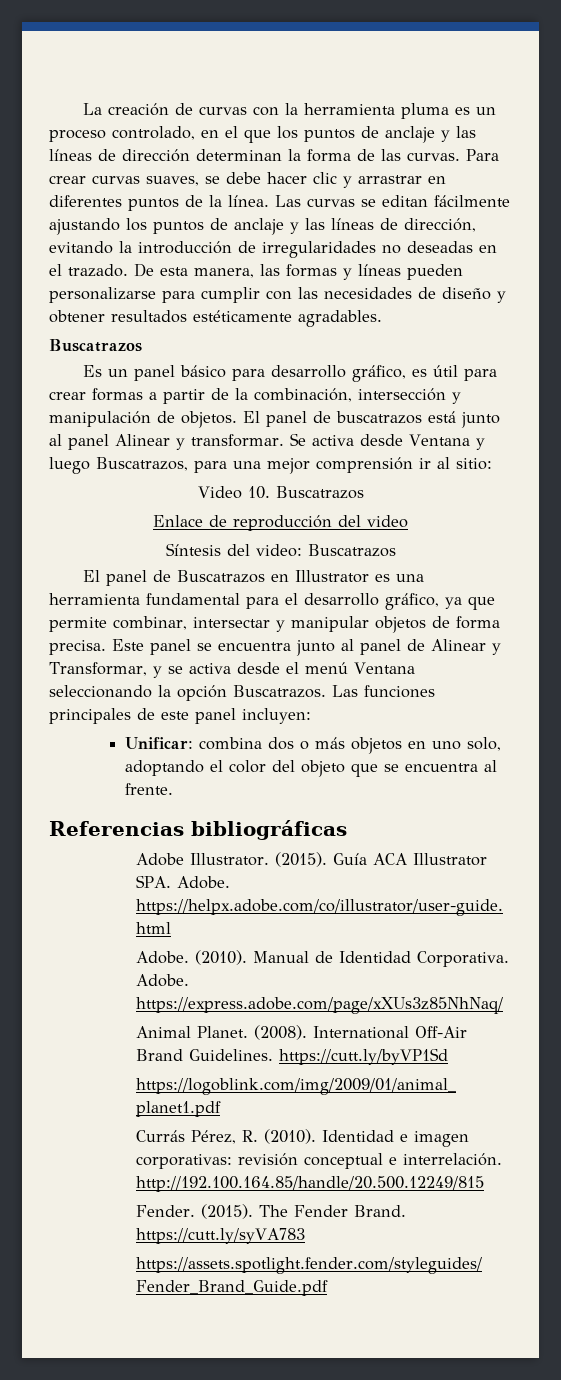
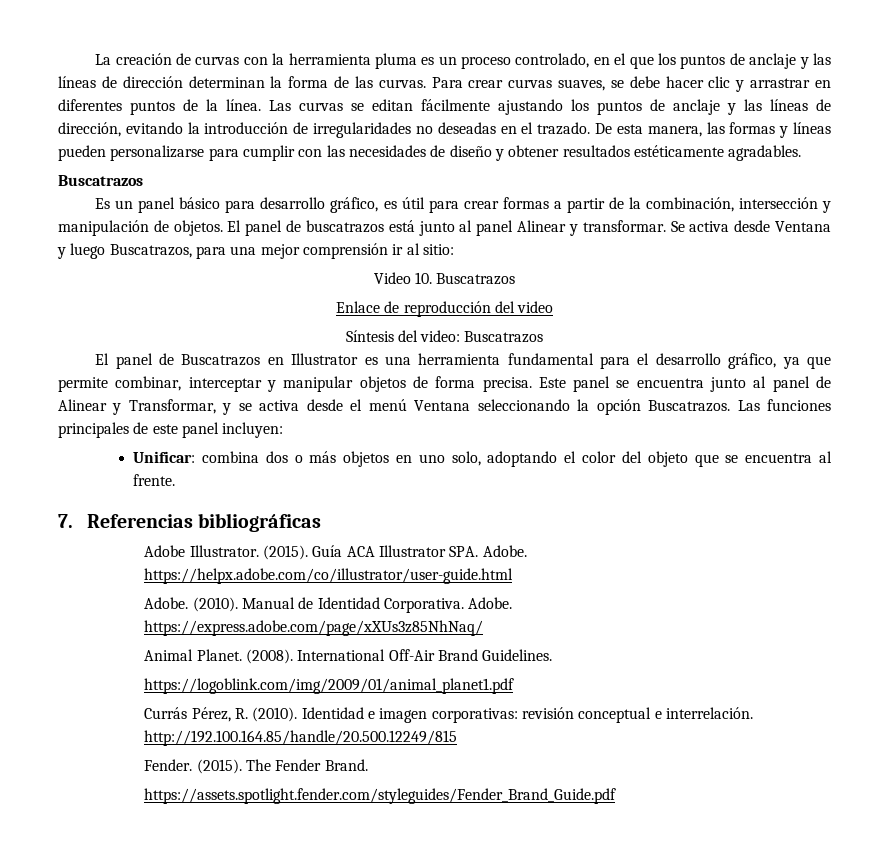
[193,617,270,628] intersectar -> [188,377,262,392] interceptar
(173, 789) none -> [58,514,73,528] 7.
[278,1048,448,1065] https://cutt.ly/byVP1Sd -> (553, 655) none
[135,1228,305,1244] https://cutt.ly/syVA783 -> (368, 765) none

